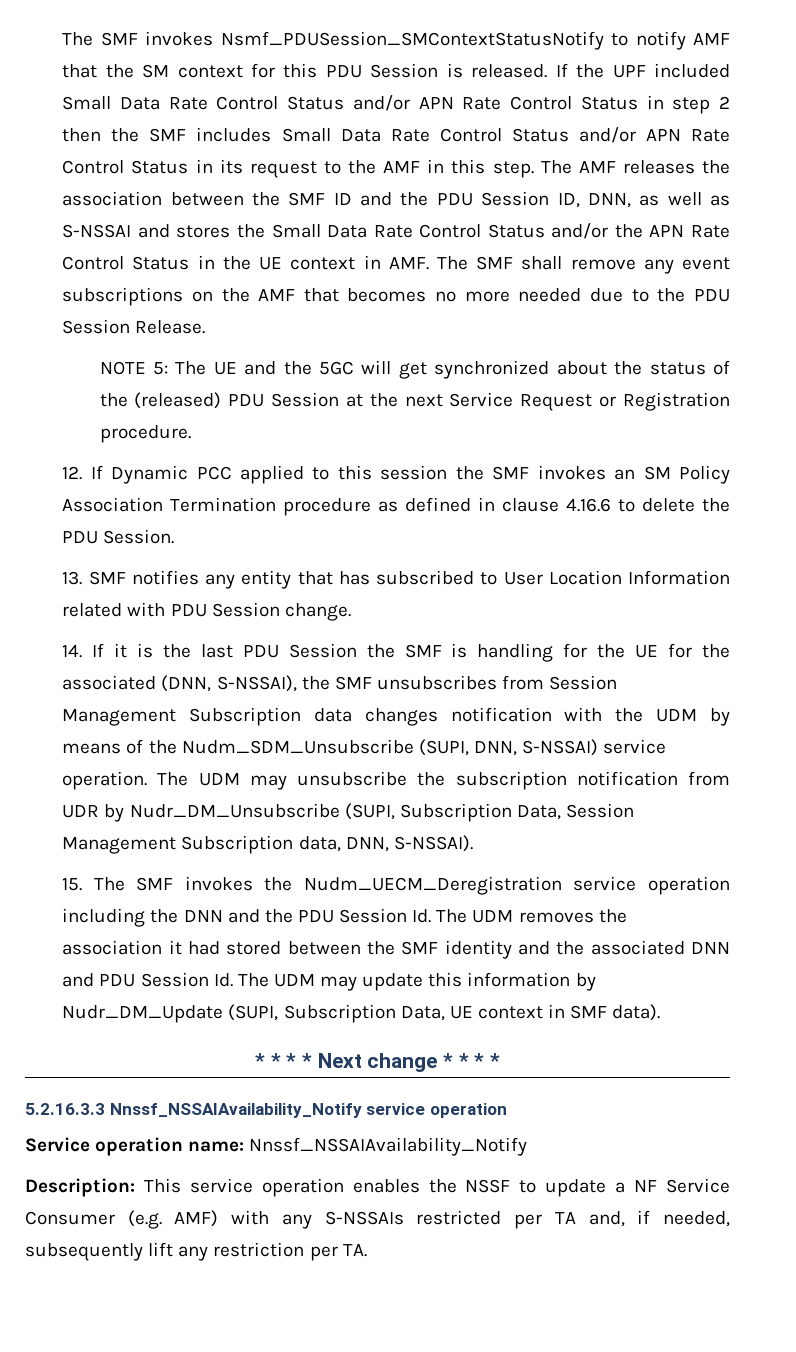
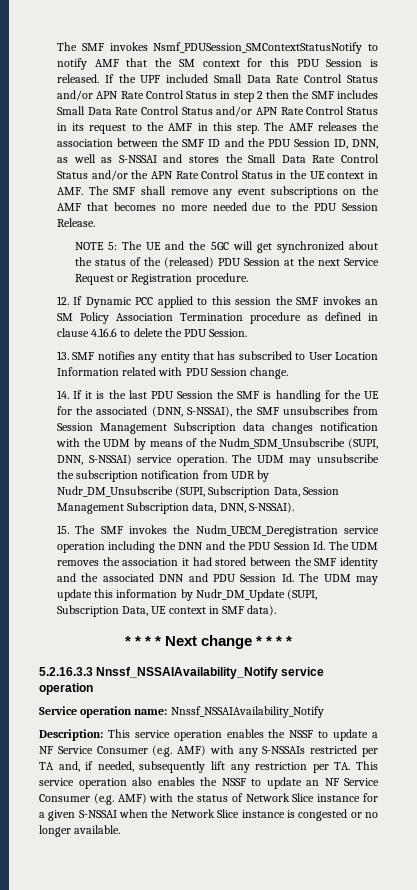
(367, 1250) none -> [356,761,378,770] [39,777,379,789] [39,793,378,805] [39,809,379,821] [39,825,121,837] This service operation also enables the NSSF to update an NF Service Consumer (e.g. AMF) with the status of Network Slice instance for a given S-NSSAI when the Network Slice instance is congested or no longer available.

